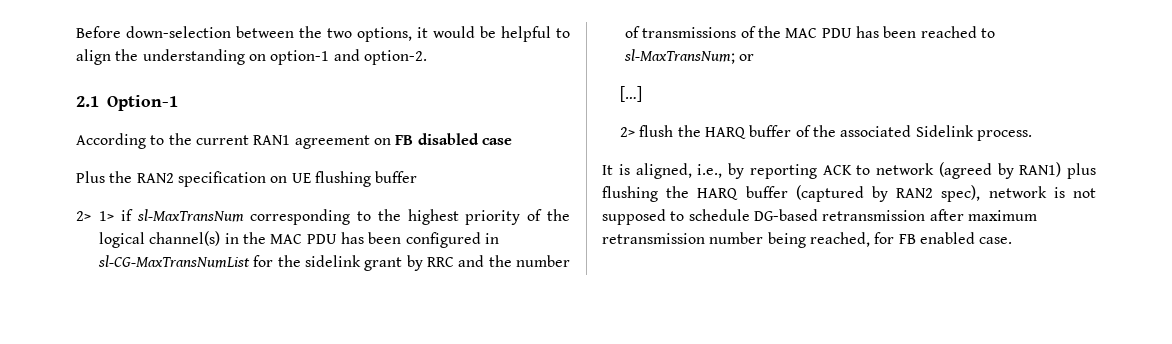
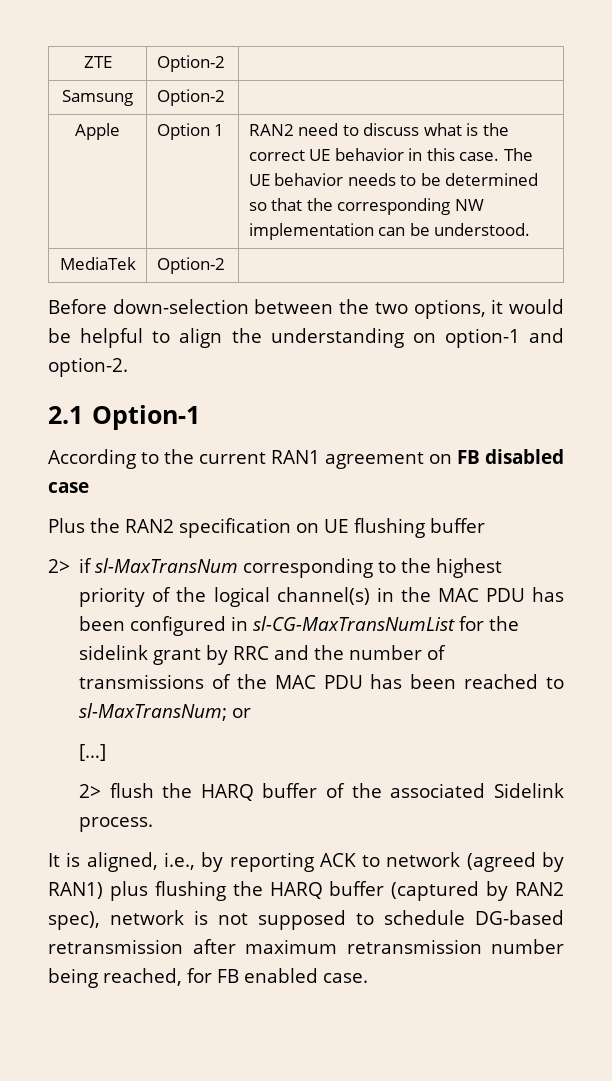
(76, 32) none -> [83,56,112,68] [156,55,225,72] [62,90,133,106] [156,89,225,106] [75,123,120,140] [156,123,225,140] [248,123,509,136] [248,148,533,161] [248,173,539,186] [248,198,484,215] [248,223,531,240] [59,257,136,270] [156,257,225,274] ZTE | Option-2 | // Samsung | Option-2 | // Apple | Option 1 | RAN2 need to discuss what is the correct UE behavior in this case. The UE behavior needs to be determined so that the corresponding NW implementation can be understood. // MediaTek | Option-2 | //
[99,211,114,221] 1> -> (70, 566) none

